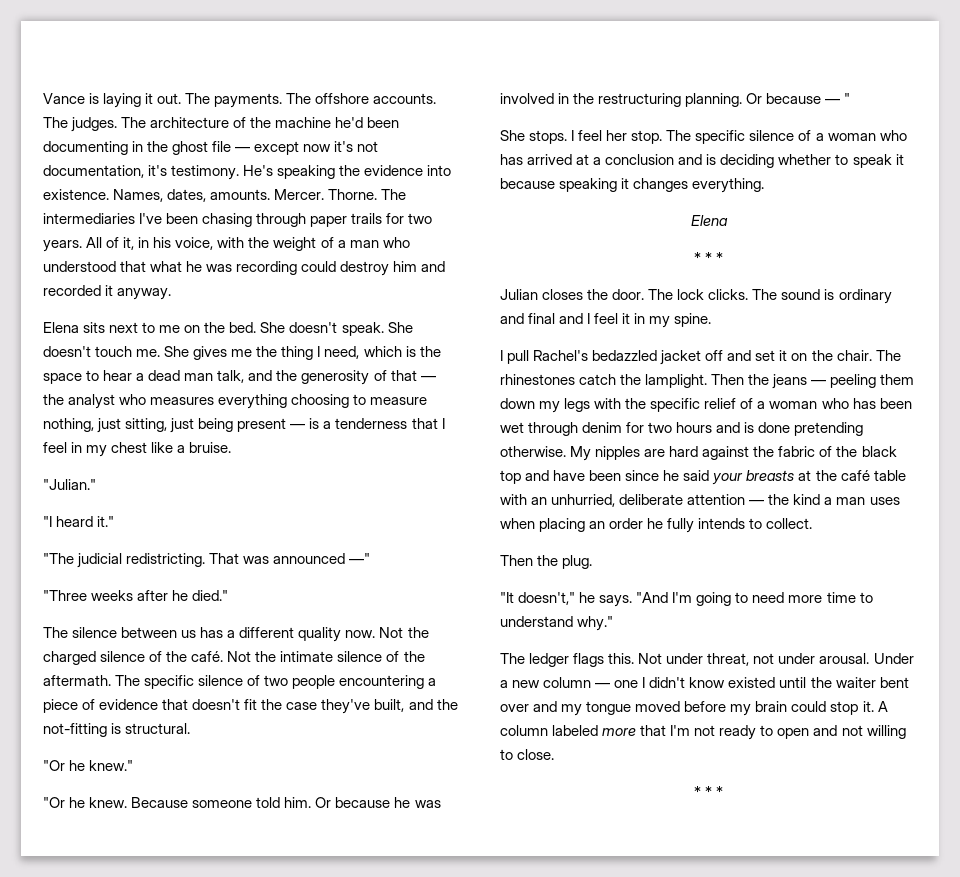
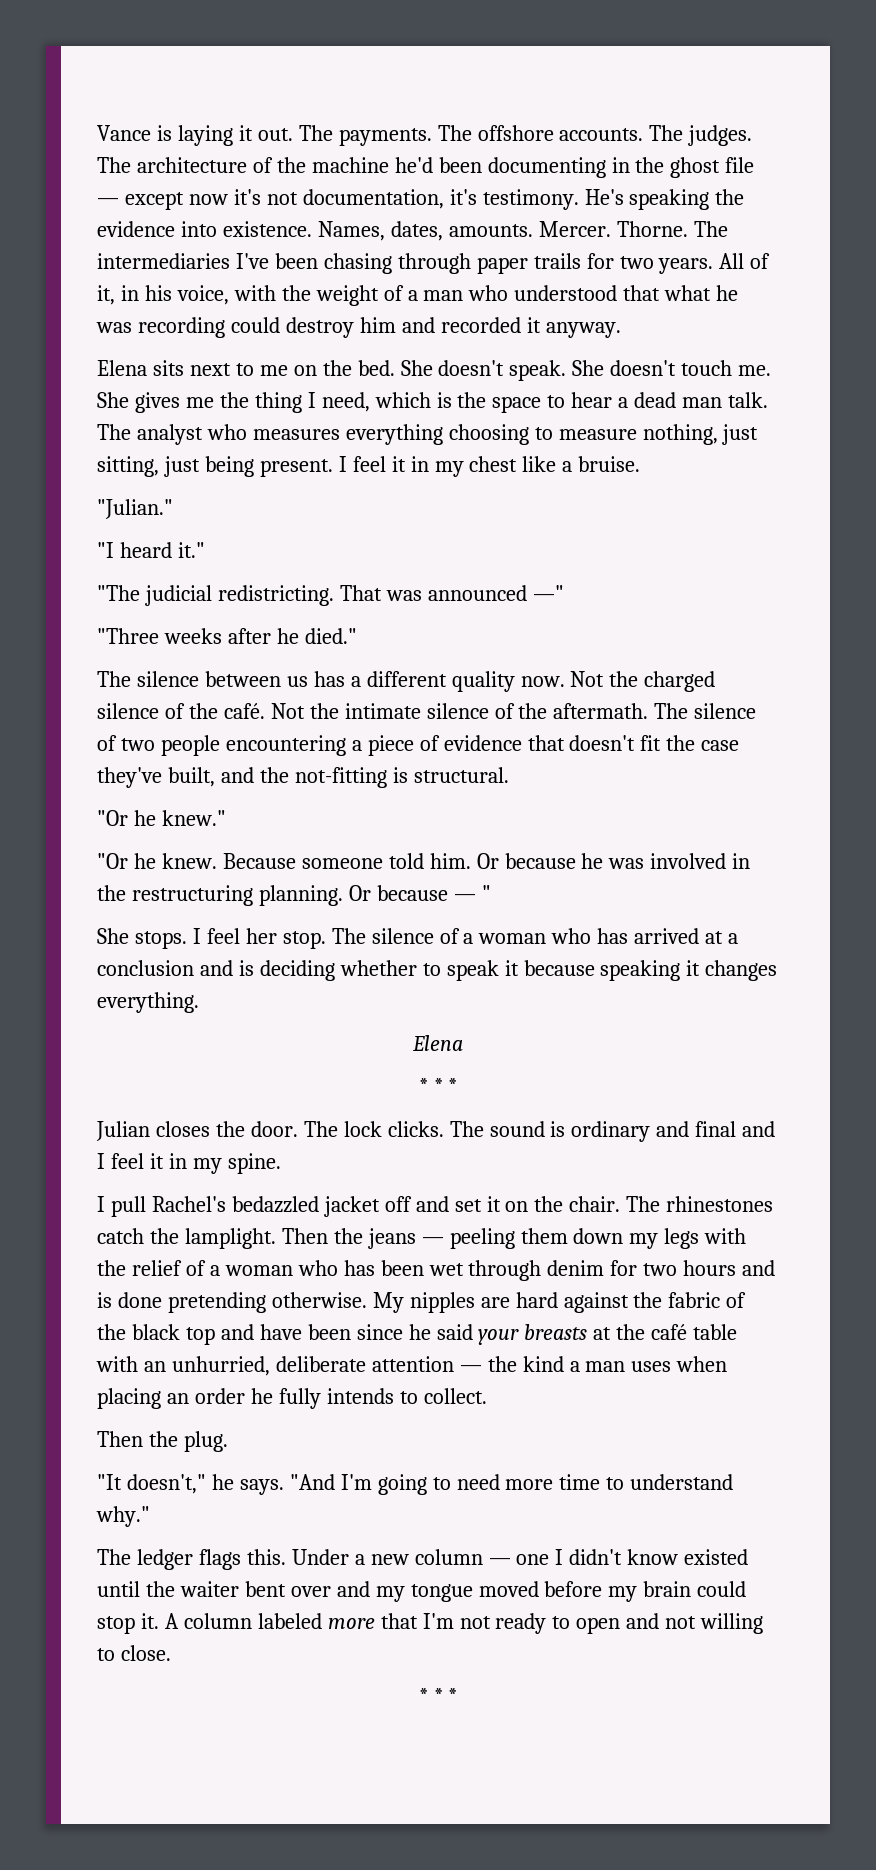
[217,370,436,385] [43,394,64,405] talk, and the generosity of that — the -> [728,392,769,408] [97,424,131,440] talk. The
[237,418,445,432] [43,442,67,453] present — is a tenderness that I feel -> [259,456,406,477] present. I feel it
[144,675,195,689] specific -> (689, 711) none
[695,130,746,144] specific -> (366, 936) none
[650,398,701,412] specific -> (126, 1268) none
[638,653,870,666] Not under threat, not under arousal. -> (286, 1557) none

